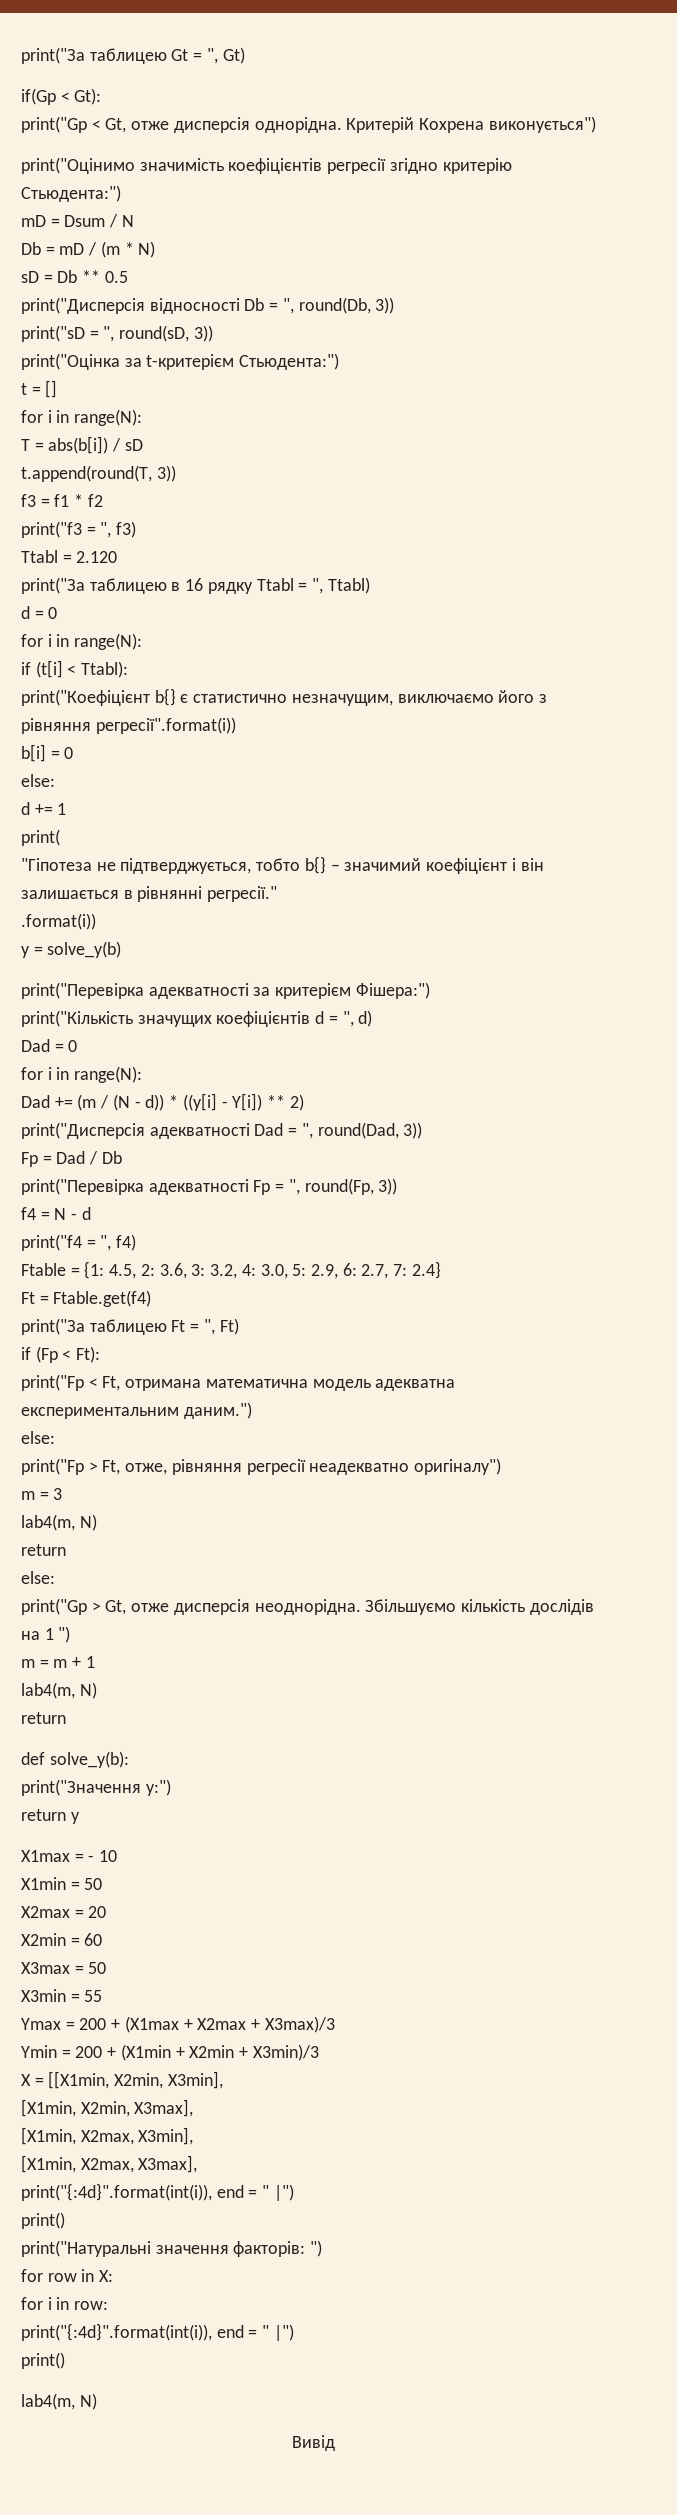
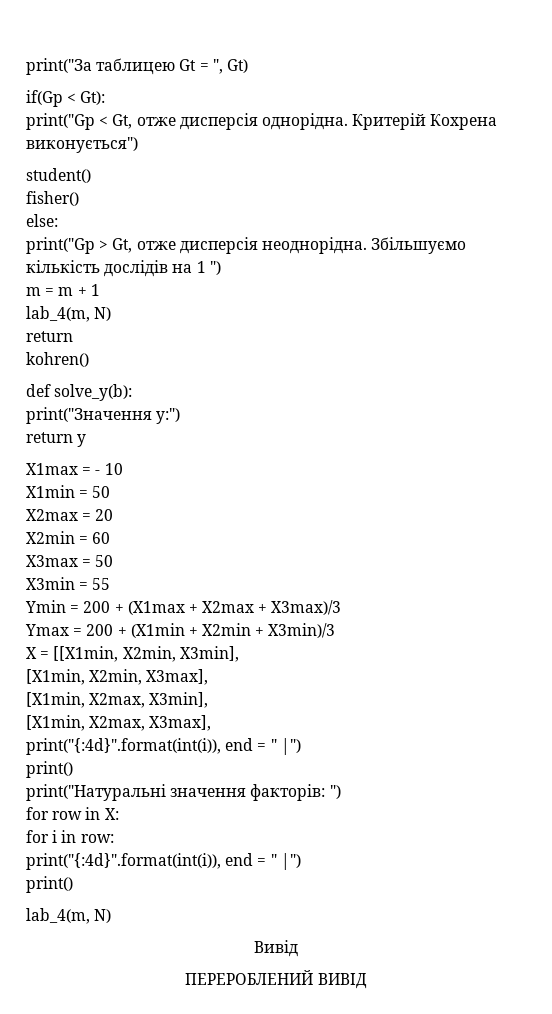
[21,157,512,174] [21,185,121,202] [21,214,134,228] [21,241,156,258] [21,270,128,283] [21,297,395,314] [21,325,213,342] [21,353,340,370] [21,380,58,398] [21,409,143,426] [21,436,143,454] [21,465,176,482] [21,494,103,507] [21,521,137,538] [21,550,118,563] [21,577,370,594] [21,606,58,619] [21,633,143,650] [21,660,129,678] [21,688,548,706] [21,717,236,734] [21,744,74,762] [21,774,55,787] [21,802,67,815] [21,829,60,846] [21,856,544,874] [21,886,278,902] [21,913,96,930] [21,941,122,958] [21,982,430,999] [21,1010,373,1027] [21,1039,78,1052] [21,1066,143,1083] [21,1093,304,1111] [21,1122,423,1139] [21,1151,122,1167] [21,1178,398,1195] [21,1207,91,1220] [21,1234,137,1251] [21,1261,441,1279] [21,1290,152,1307] [21,1318,239,1335] [21,1346,101,1363] [21,1374,456,1391] [21,1402,252,1419] [21,1431,55,1444] [21,1458,502,1475] [21,1488,63,1500] [21,1514,97,1531] [21,1544,66,1556] print("Оцінимо значимість коефіцієнтів регресії згідно критерію Стьюдента:") // mD = Dsum / N // Db = mD / (m * N) // sD = Db ** 0.5 // print("Дисперсія відносності Db = ", round(Db, 3)) // print("sD = ", round(sD, 3)) // print("Оцінка за t-критерієм Стьюдента:") // t = [] // for i in range(N): // T = abs(b[i]) / sD // t.append(round(T, 3)) // f3 = f1 * f2 // print("f3 = ", f3) // Ttabl = 2.120 // print("За таблицею в 16 рядку Ttabl = ", Ttabl) // d = 0 // for i in range(N): // if (t[i] < Ttabl): // print("Коефіцієнт b{} є статистично незначущим, виключаємо його з рівняння регресії".format(i)) // b[i] = 0 // else: // d += 1 // print( // "Гіпотеза не підтверджується, тобто b{} – значимий коефіцієнт і він залишається в рівнянні регресії." // .format(i)) // y = solve_y(b) // print("Перевірка адекватності за критерієм Фішера:") // print("Кількість значущих коефіцієнтів d = ", d) // Dad = 0 // for i in range(N): // Dad += (m / (N - d)) * ((y[i] - Y[i]) ** 2) // print("Дисперсія адекватності Dad = ", round(Dad, 3)) // Fp = Dad / Db // print("Перевірка адекватності Fp = ", round(Fp, 3)) // f4 = N - d // print("f4 = ", f4) // Ftable = {1: 4.5, 2: 3.6, 3: 3.2, 4: 3.0, 5: 2.9, 6: 2.7, 7: 2.4} // Ft = Ftable.get(f4) // print("За таблицею Ft = ", Ft) // if (Fp < Ft): // print("Fp < Ft, отримана математична модель адекватна експериментальним даним.") // else: // print("Fp > Ft, отже, рівняння регресії неадекватно оригіналу") // m = 3 // lab4(m, N) // return -> [26,168,91,183] [26,191,79,206] student() // fisher()
[21,1682,97,1699] [21,1712,66,1724] lab4(m, N) // return -> [26,306,112,322] [26,331,73,342] [26,352,89,367] lab_4(m, N) // return // kohren()
[21,2018,61,2030] Ymax -> [25,600,66,613] Ymin
[21,2045,57,2058] Ymin -> [25,624,69,636] Ymax
[21,2393,75,2410] lab4(m, -> [26,908,90,924] lab_4(m,
(335, 2443) none -> [185,970,367,989] // ПЕРЕРОБЛЕНИЙ ВИВІД

